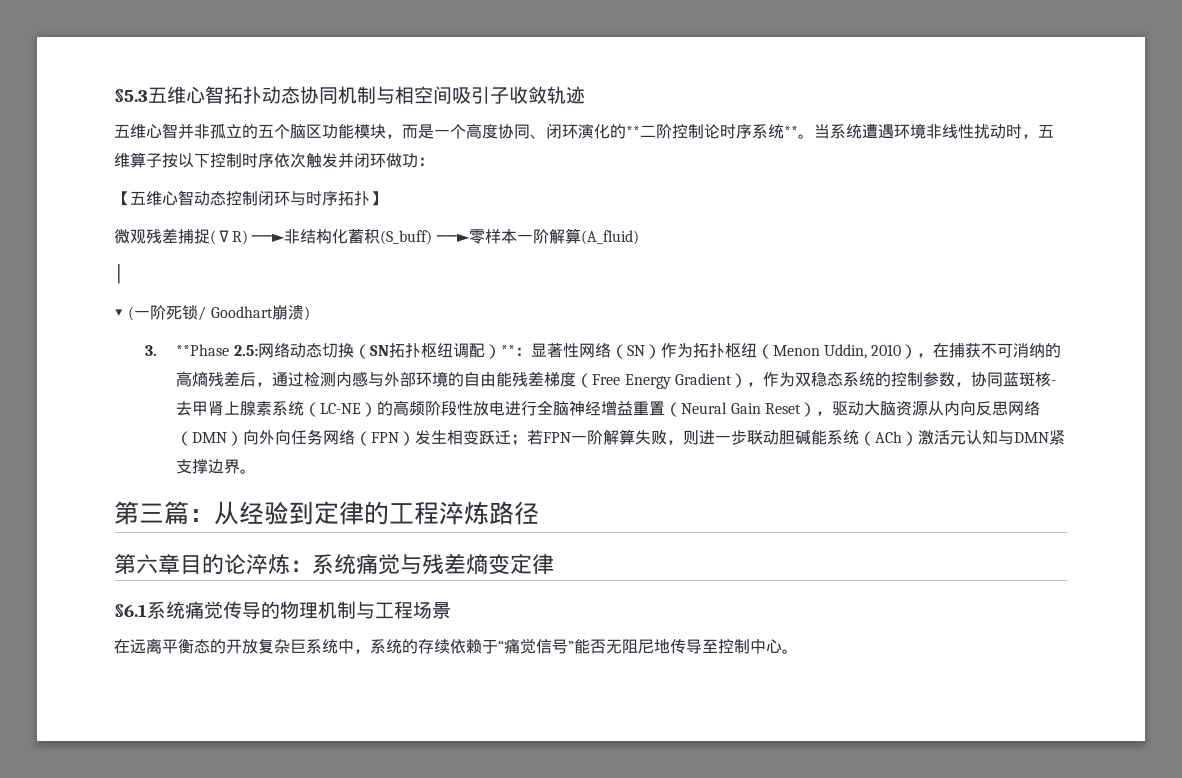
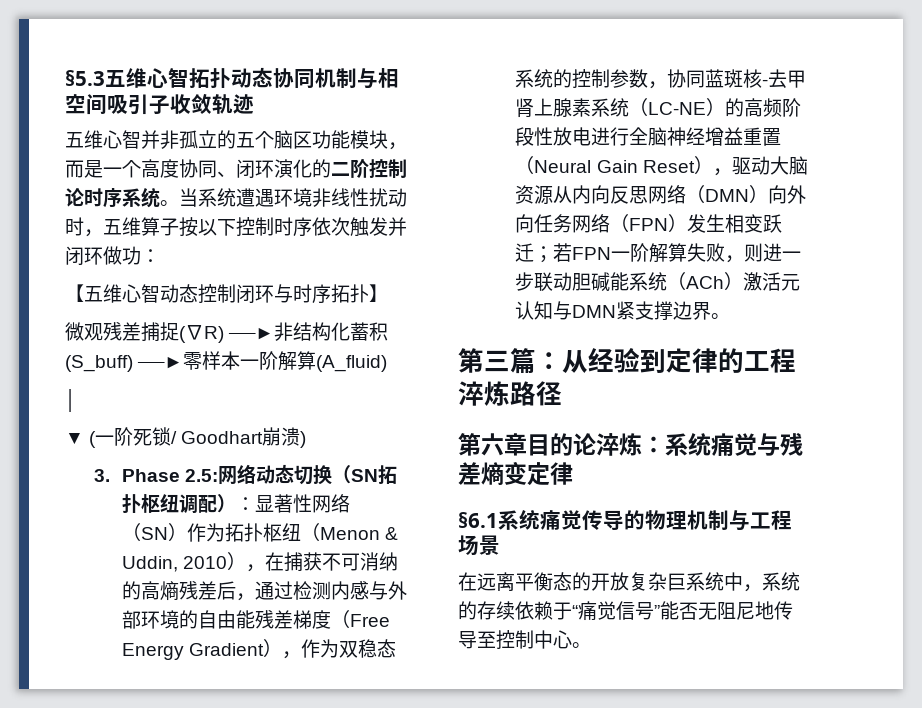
[626,126,640,137] ** -> (331, 168) none
[784,126,798,137] ** -> (160, 197) none
[176,344,230,356] **Phase -> [122,469,181,482] Phase
[500,345,515,356] ** -> (237, 503) none
(820, 350) none -> [385,527,399,540] &

